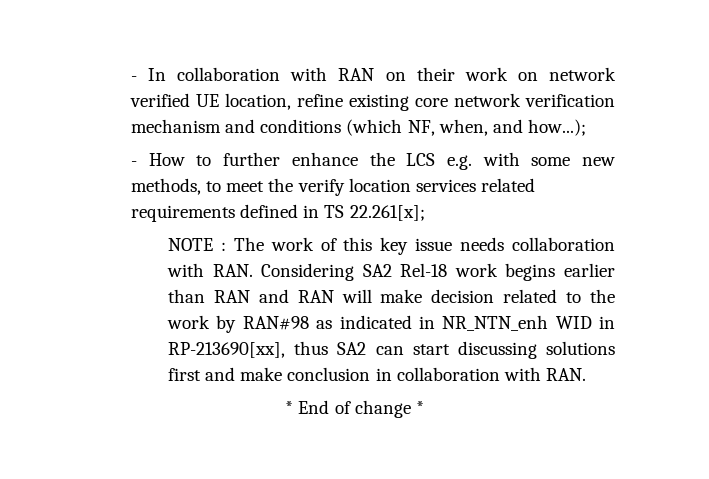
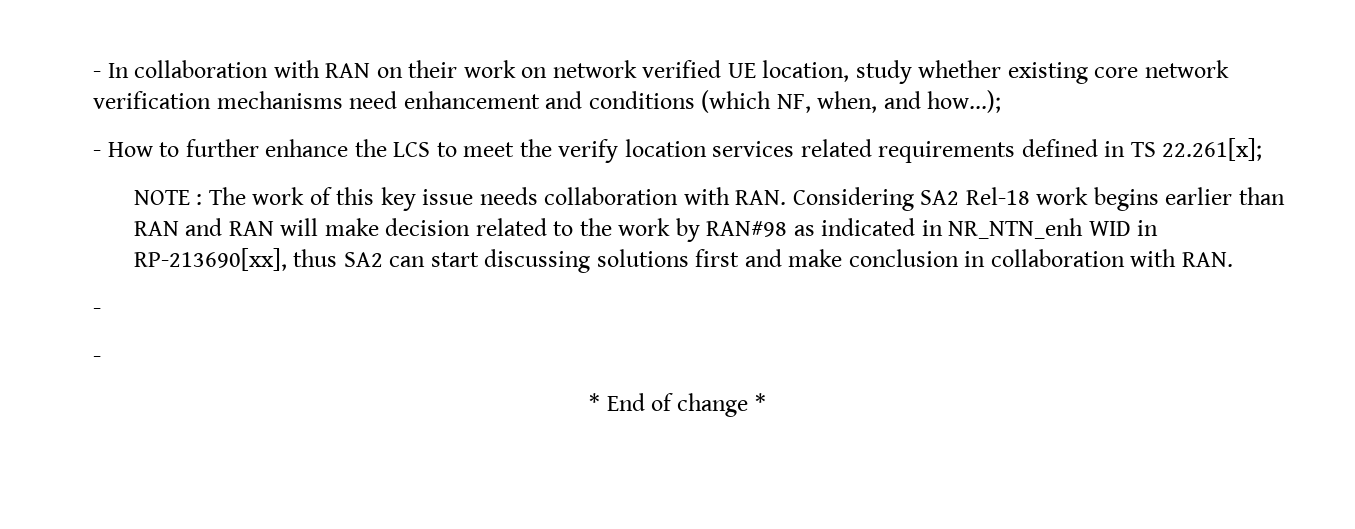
[296,94,343,107] refine -> [855,60,1002,84] study whether
[130,119,221,133] mechanism -> [216,91,540,109] mechanisms need enhancement
[446,152,615,170] [130,178,201,195] e.g. with some new methods, -> (431, 149) none
(586, 374) none -> [93,308,102,315] [93,356,102,363] // - // -

